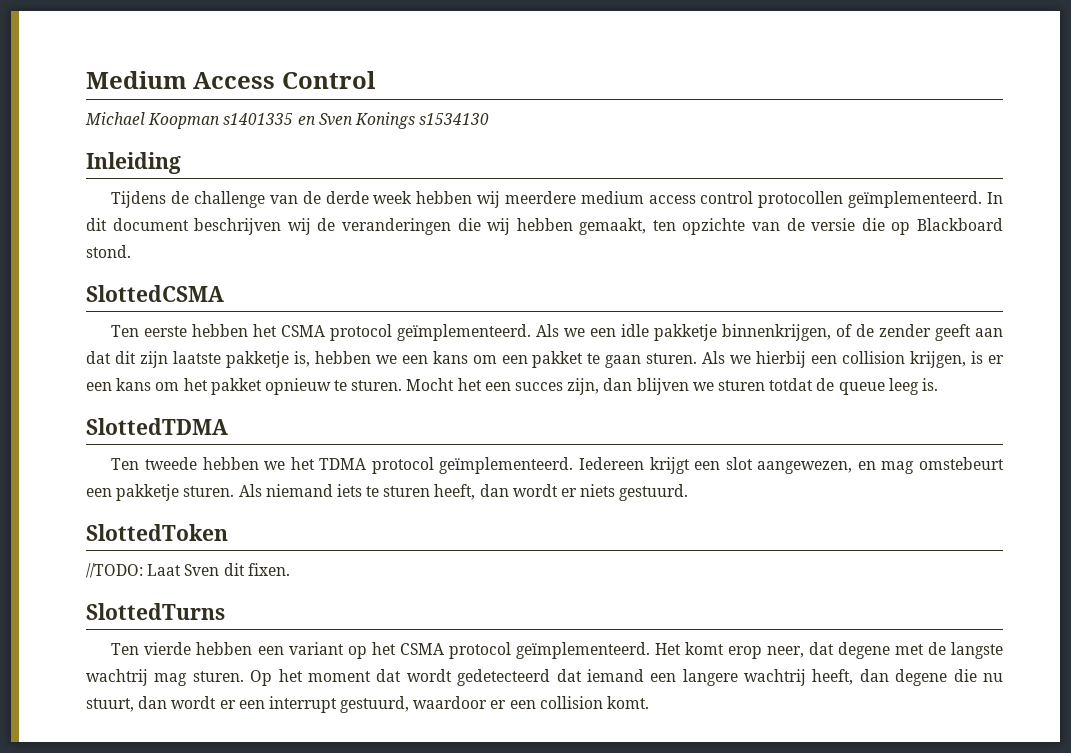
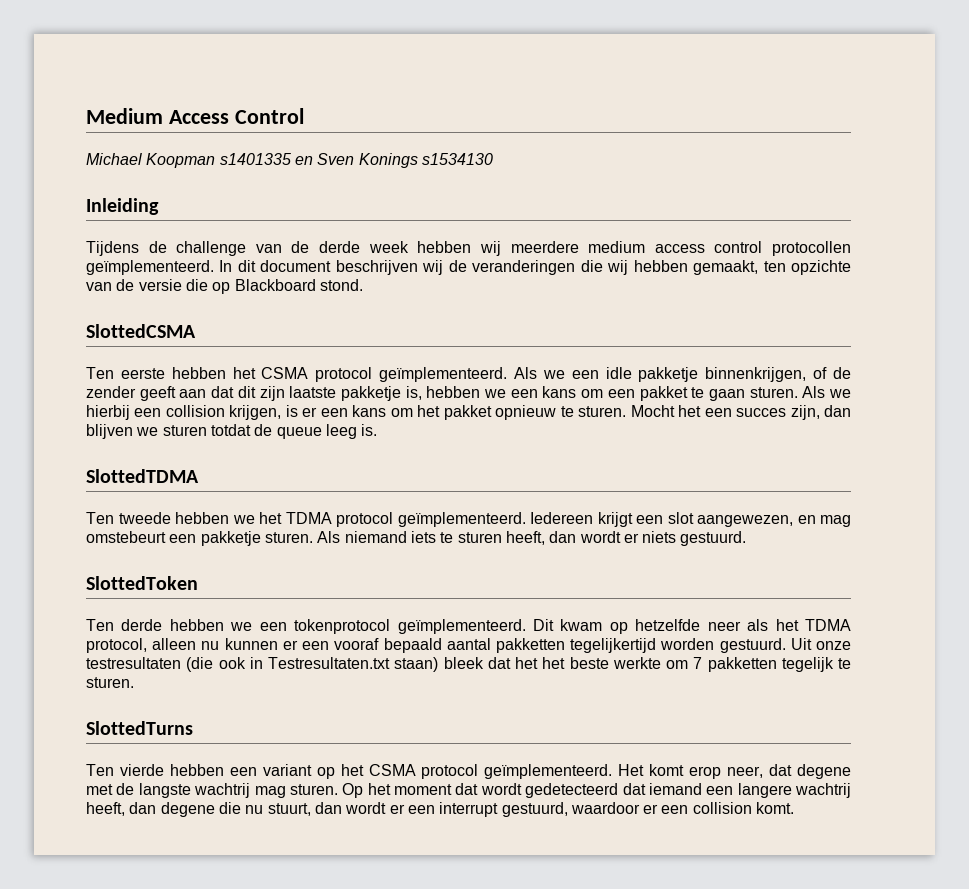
[86,563,290,578] //TODO: Laat Sven dit fixen. -> [86,619,852,634] [86,638,851,653] [86,657,851,672] [86,677,134,688] Ten derde hebben we een tokenprotocol geïmplementeerd. Dit kwam op hetzelfde neer als het TDMA protocol, alleen nu kunnen er een vooraf bepaald aantal pakketten tegelijkertijd worden gestuurd. Uit onze testresultaten (die ook in Testresultaten.txt staan) bleek dat het het beste werkte om 7 pakketten tegelijk te sturen.

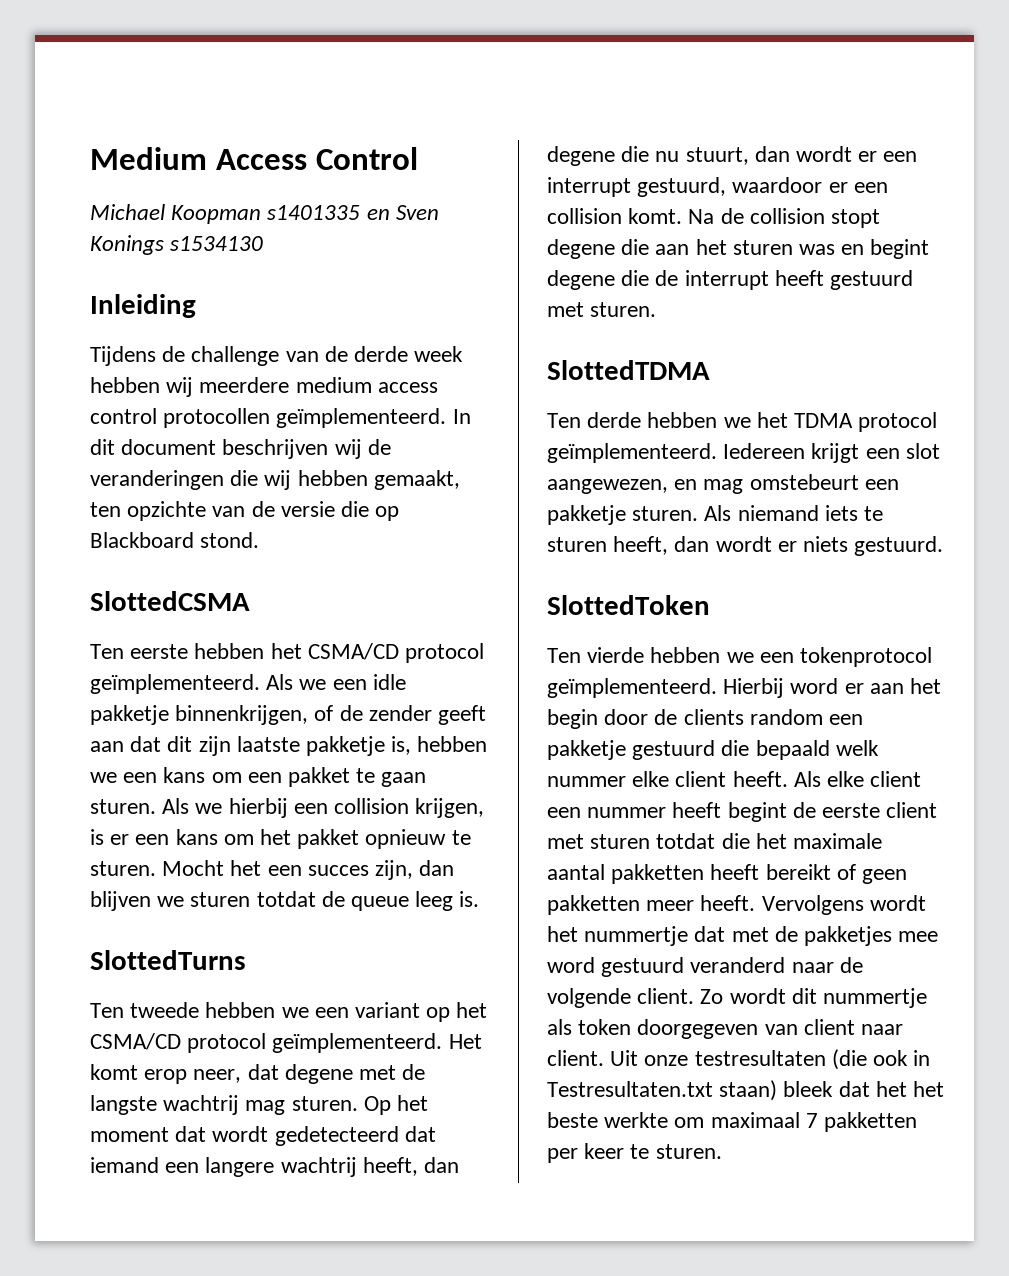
[261,367,309,379] CSMA -> [307,643,399,660] CSMA/CD
[86,469,199,483] SlottedTDMA -> [90,950,246,970] SlottedTurns
[259,512,851,527] [86,531,747,546] [86,576,198,590] [86,619,852,634] [86,638,851,653] [86,657,851,672] [86,677,134,688] [86,721,193,735] [86,764,224,776] het TDMA protocol geïmplementeerd. Iedereen krijgt een slot aangewezen, en mag omstebeurt een pakketje sturen. Als niemand iets te sturen heeft, dan wordt er niets gestuurd. // SlottedToken // Ten derde hebben we een tokenprotocol geïmplementeerd. Dit kwam op hetzelfde neer als het TDMA protocol, alleen nu kunnen er een vooraf bepaald aantal pakketten tegelijkertijd worden gestuurd. Uit onze testresultaten (die ook in Testresultaten.txt staan) bleek dat het het beste werkte om 7 pakketten tegelijk te sturen. // SlottedTurns // Ten vierde hebben -> (309, 1012) none
[368,764,416,776] CSMA -> [90,1033,181,1050] CSMA/CD
(795, 808) none -> [688,208,881,228] [547,239,930,259] [547,270,914,290] [547,302,657,317] [547,360,710,380] [547,412,938,432] [547,443,940,463] [547,474,899,494] [547,505,884,525] [547,536,944,556] [547,595,710,615] [547,647,933,667] [547,678,942,698] [547,709,864,729] [547,740,879,760] [547,771,922,787] [547,802,938,822] [547,833,883,849] [547,864,908,884] [547,895,926,915] [547,926,939,946] [547,957,863,977] [547,988,928,1008] [547,1019,904,1039] [547,1049,931,1070] [547,1080,945,1101] [547,1112,918,1132] [547,1143,722,1163] Na de collision stopt degene die aan het sturen was en begint degene die de interrupt heeft gestuurd met sturen. // SlottedTDMA // Ten derde hebben we het TDMA protocol geïmplementeerd. Iedereen krijgt een slot aangewezen, en mag omstebeurt een pakketje sturen. Als niemand iets te sturen heeft, dan wordt er niets gestuurd. // SlottedToken // Ten vierde hebben we een tokenprotocol geïmplementeerd. Hierbij word er aan het begin door de clients random een pakketje gestuurd die bepaald welk nummer elke client heeft. Als elke client een nummer heeft begint de eerste client met sturen totdat die het maximale aantal pakketten heeft bereikt of geen pakketten meer heeft. Vervolgens wordt het nummertje dat met de pakketjes mee word gestuurd veranderd naar de volgende client. Zo wordt dit nummertje als token doorgegeven van client naar client. Uit onze testresultaten (die ook in Testresultaten.txt staan) bleek dat het het beste werkte om maximaal 7 pakketten per keer te sturen.

